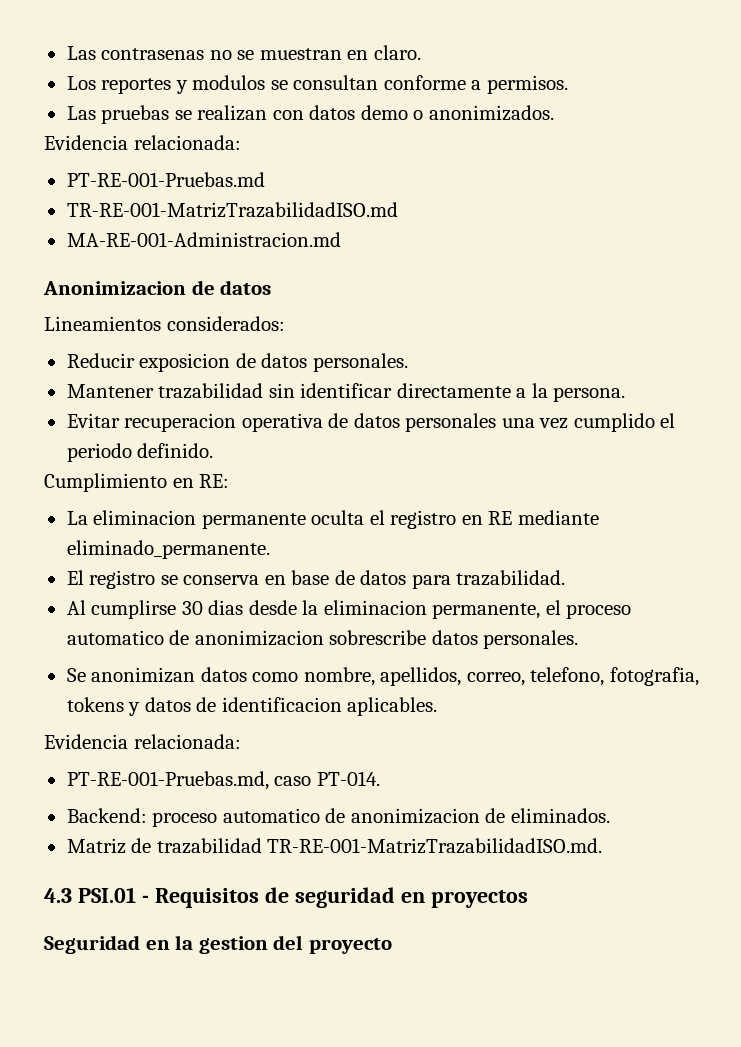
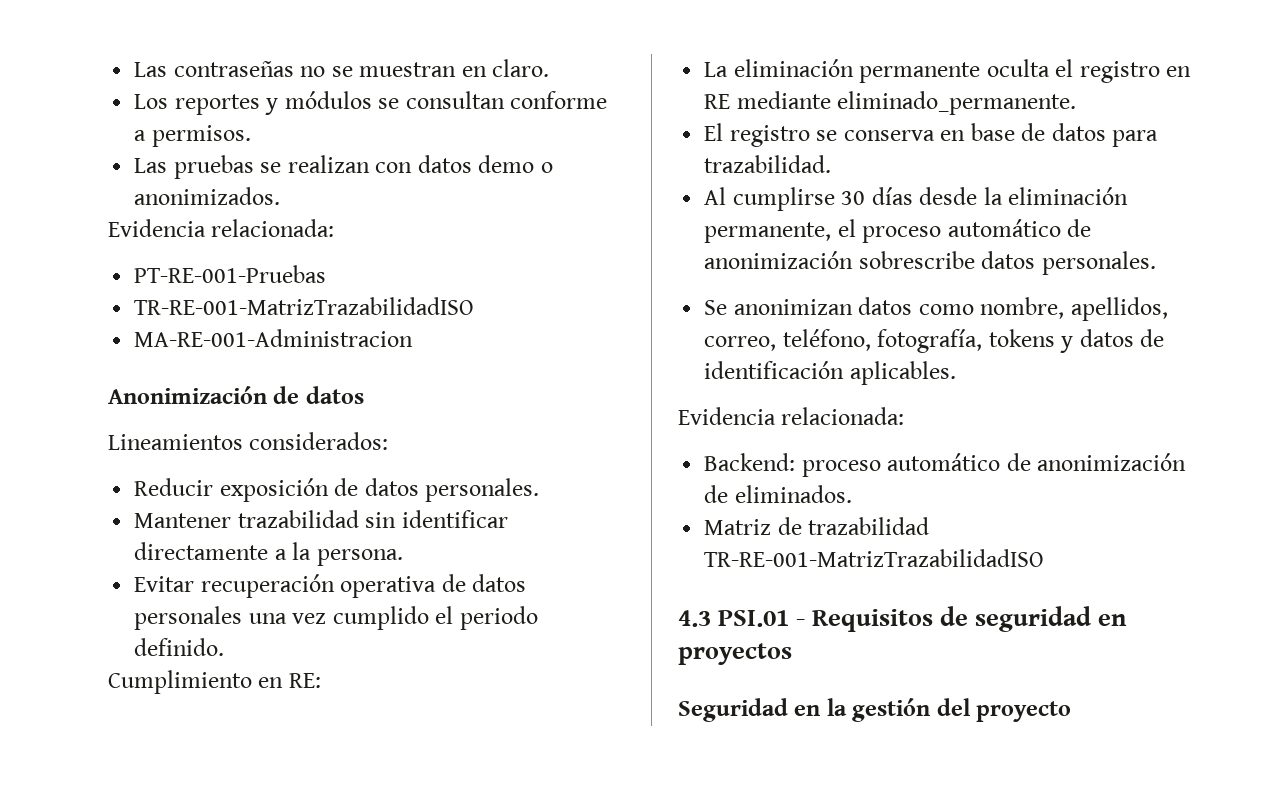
[66,46,205,60] Las contrasenas -> [134,61,294,77] Las contraseñas
[192,75,266,90] modulos -> [284,91,372,109] módulos
[66,172,265,187] [66,202,398,218] [66,232,341,247] [43,281,186,295] PT-RE-001-Pruebas.md // TR-RE-001-MatrizTrazabilidadISO.md // MA-RE-001-Administracion.md // Anonimizacion -> [134,265,327,283] [134,297,475,315] [134,329,414,347] [108,386,267,404] PT-RE-001-Pruebas // TR-RE-001-MatrizTrazabilidadISO // MA-RE-001-Administracion // Anonimización
[139,353,231,372] exposicion -> [219,478,329,502] exposición
[124,413,237,432] recuperacion -> [200,574,335,598] recuperación
[93,510,197,525] eliminacion -> [733,59,854,77] eliminación
[208,600,244,615] dias -> [871,187,913,205] días
[323,600,427,615] eliminacion -> [1008,187,1129,205] eliminación
[66,630,324,646] automatico de anonimizacion -> [947,219,1092,237] [704,251,854,269] automático de anonimización
[530,667,699,686] telefono, fotografia, -> [782,329,983,353] teléfono, fotografía,
[221,697,342,712] identificacion -> [704,361,845,379] identificación
[66,771,380,790] // PT-RE-001-Pruebas.md, caso PT-014. -> (905, 416) none
[222,808,480,824] automatico de anonimizacion -> [887,453,1187,471] automático de anonimización
[267,838,603,854] TR-RE-001-MatrizTrazabilidadISO.md. -> [704,549,1045,567] TR-RE-001-MatrizTrazabilidadISO
[198,936,268,954] gestion -> [852,698,931,722] gestión

